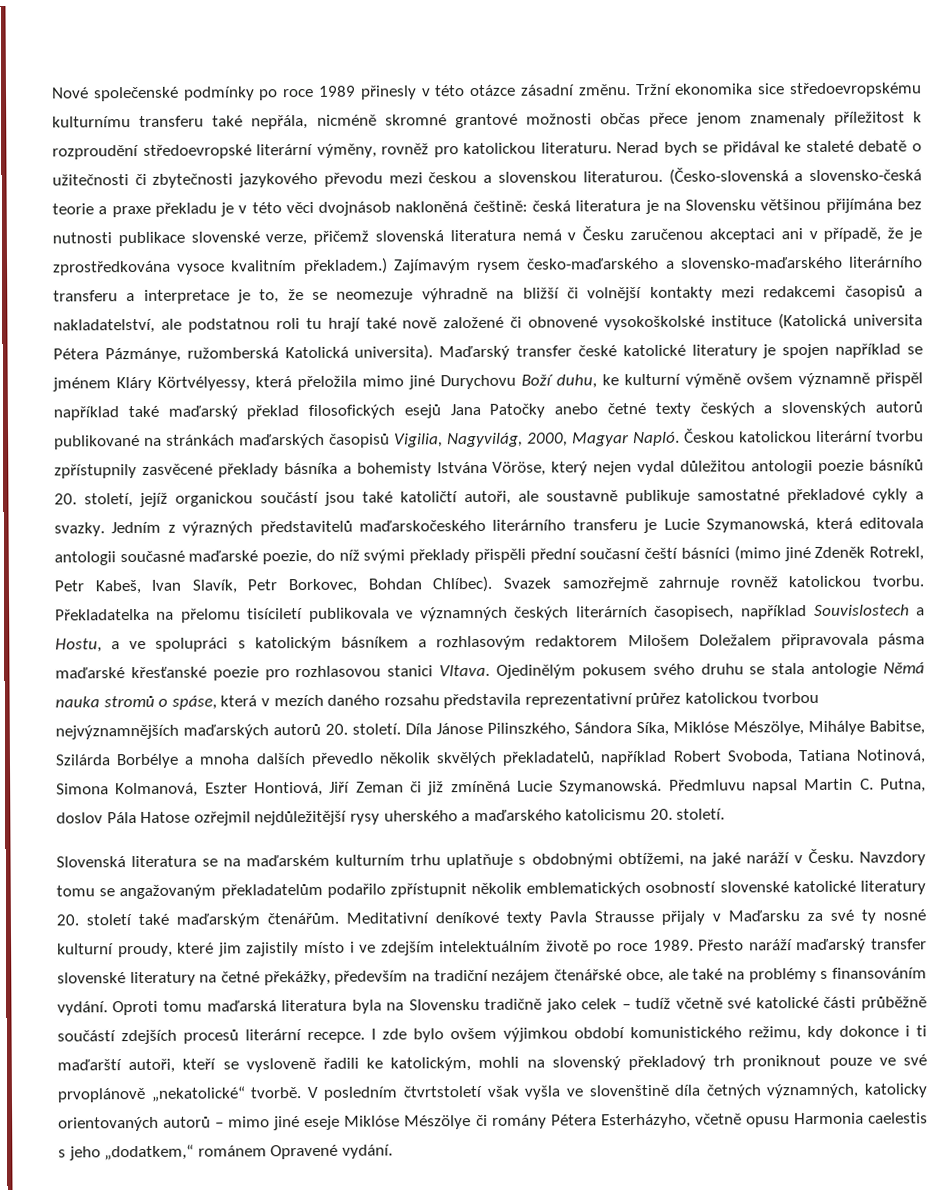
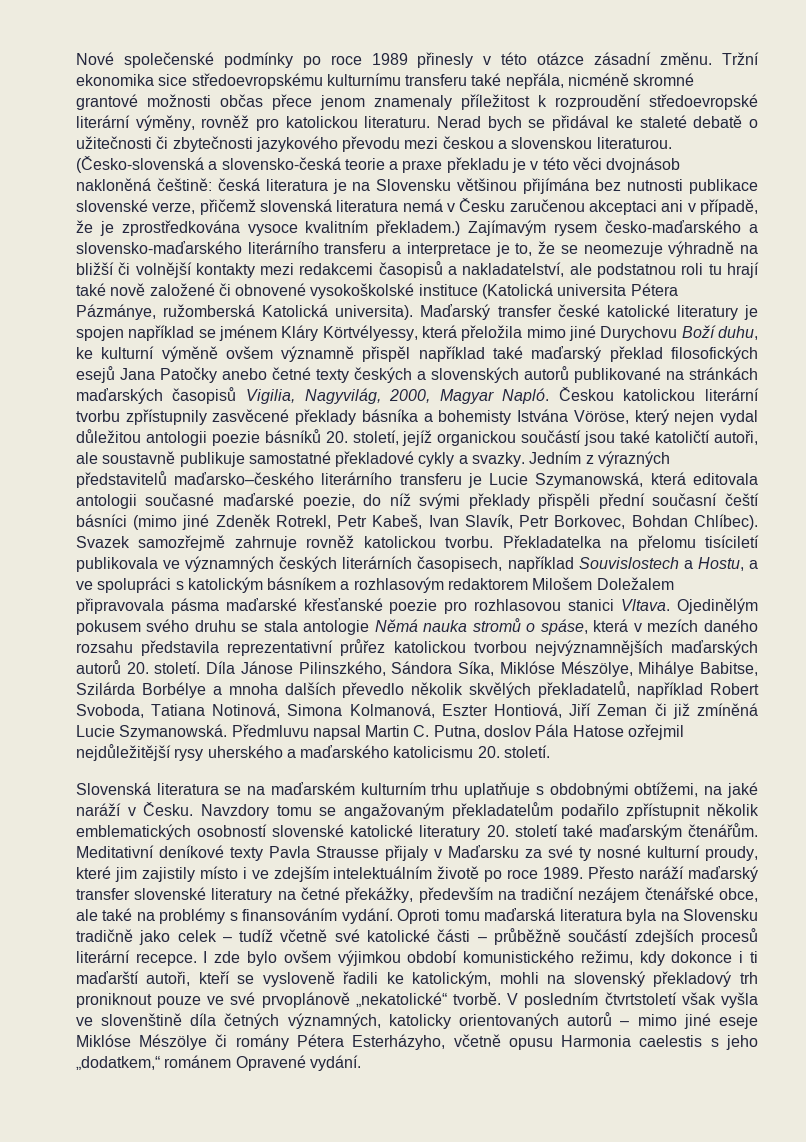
[359,519,487,532] maďarskočeského -> [174,472,315,485] maďarsko–českého
(857, 1002) none -> [477,937,487,942] –

